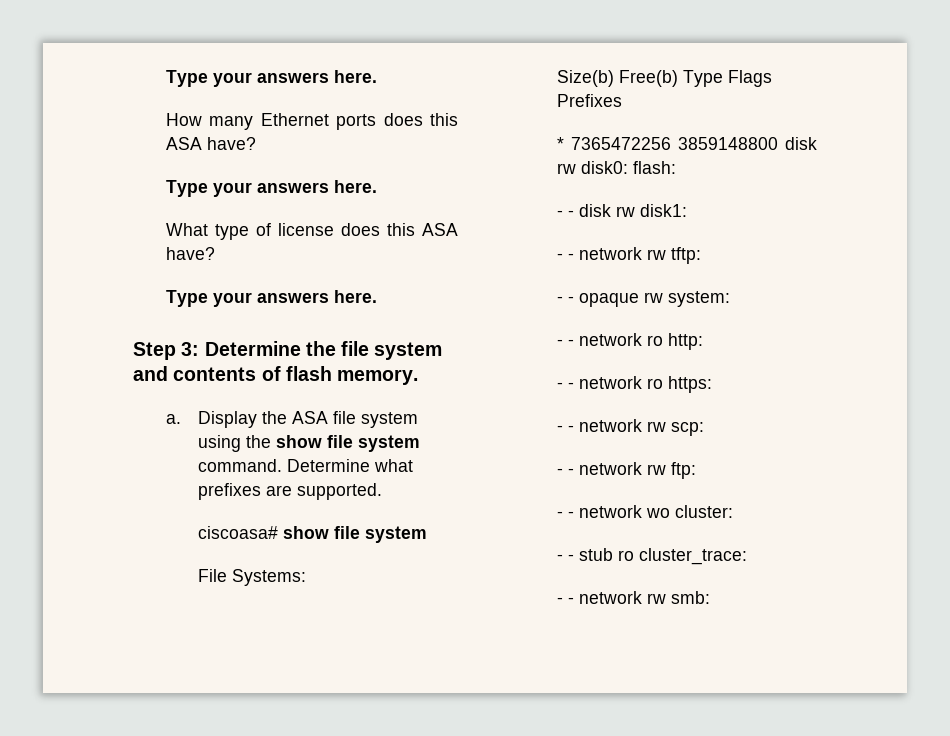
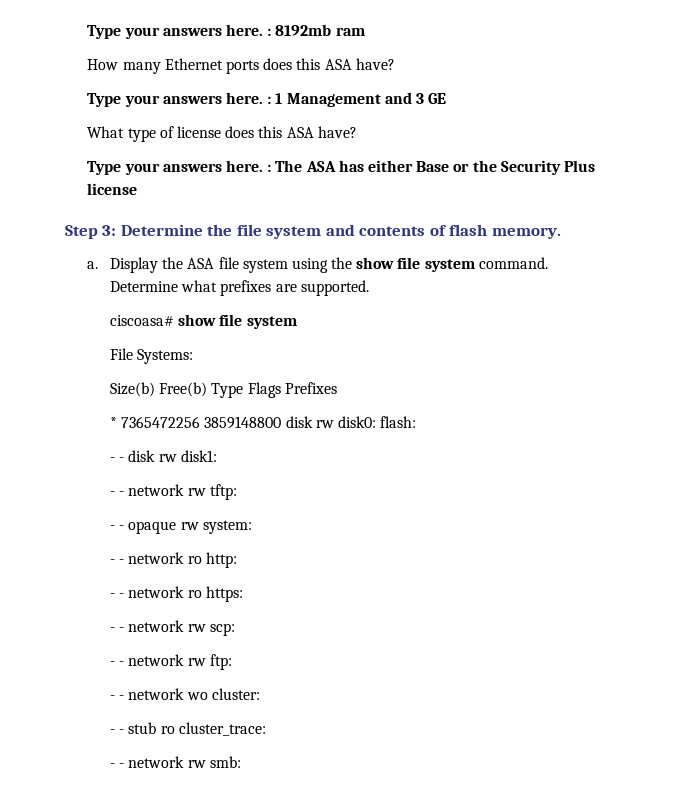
[165,70,377,87] Type your answers here. -> [87,24,365,39] Type your answers here. : 8192mb ram
(377, 186) none -> [267,92,447,107] : 1 Management and 3 GE
(377, 296) none -> [267,160,595,175] [87,183,138,195] : The ASA has either Base or the Security Plus license

